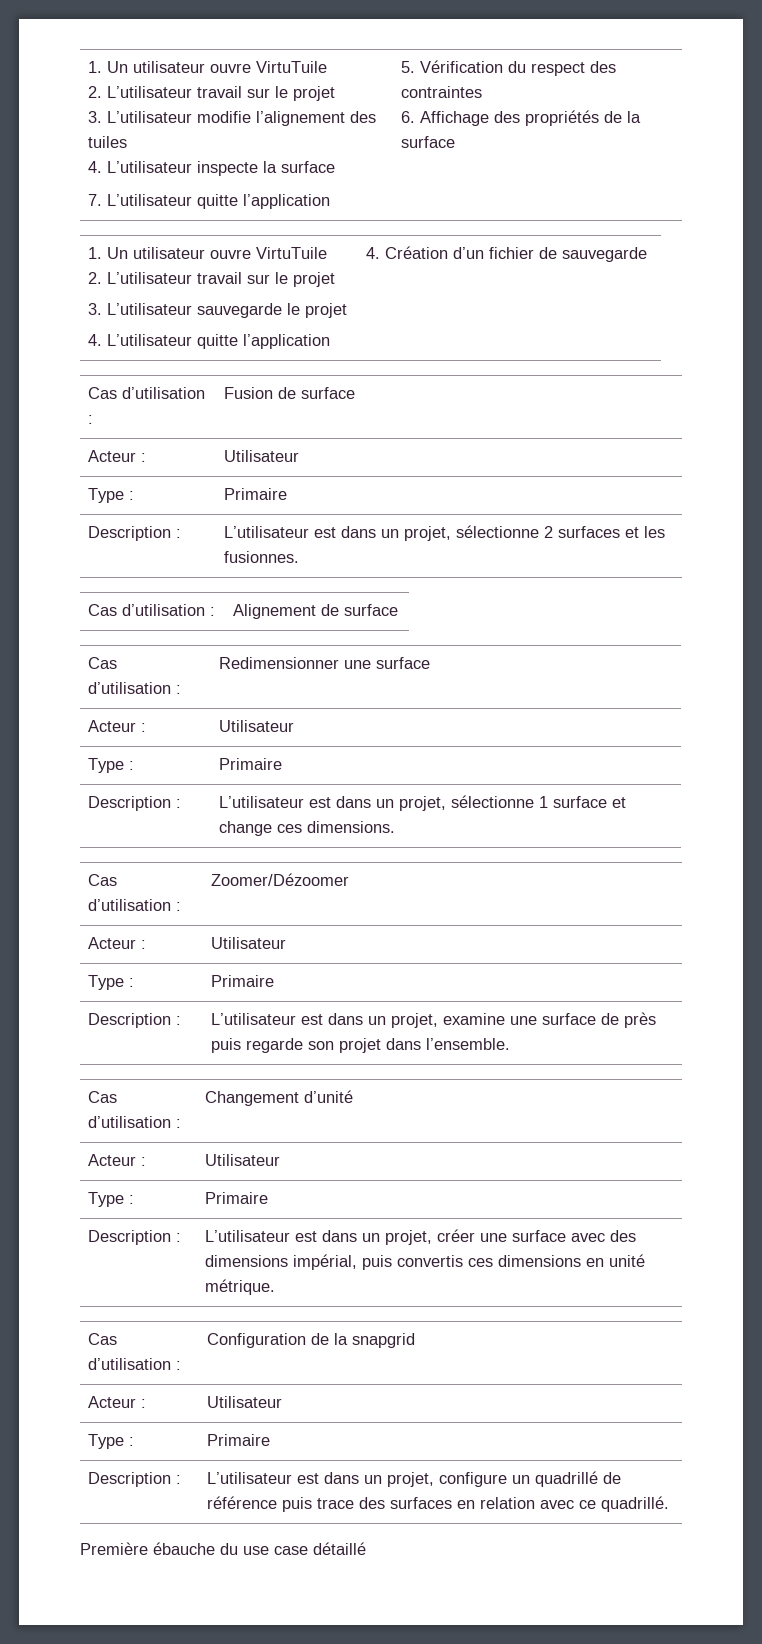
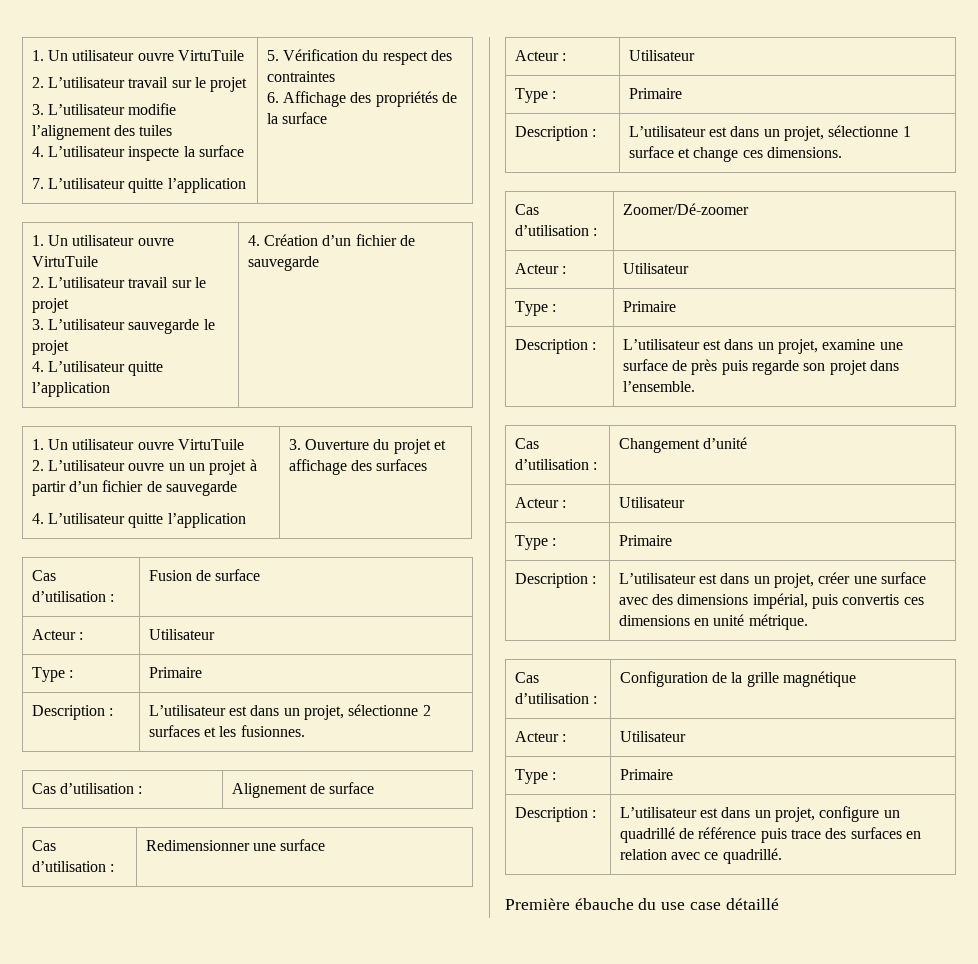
(647, 254) none -> [31,439,244,450] [31,459,257,475] [31,480,237,496] [31,513,246,528] [288,439,446,454] [288,459,428,475] // 1. Un utilisateur ouvre VirtuTuile // 2. L’utilisateur ouvre un un projet à partir d’un fichier de sauvegarde // 4. L’utilisateur quitte l’application | 3. Ouverture du projet et affichage des surfaces
[210,873,349,886] Zoomer/Dézoomer -> [622,203,749,215] Zoomer/Dé-zoomer
[351,1333,415,1348] snapgrid -> [746,671,856,687] grille magnétique

